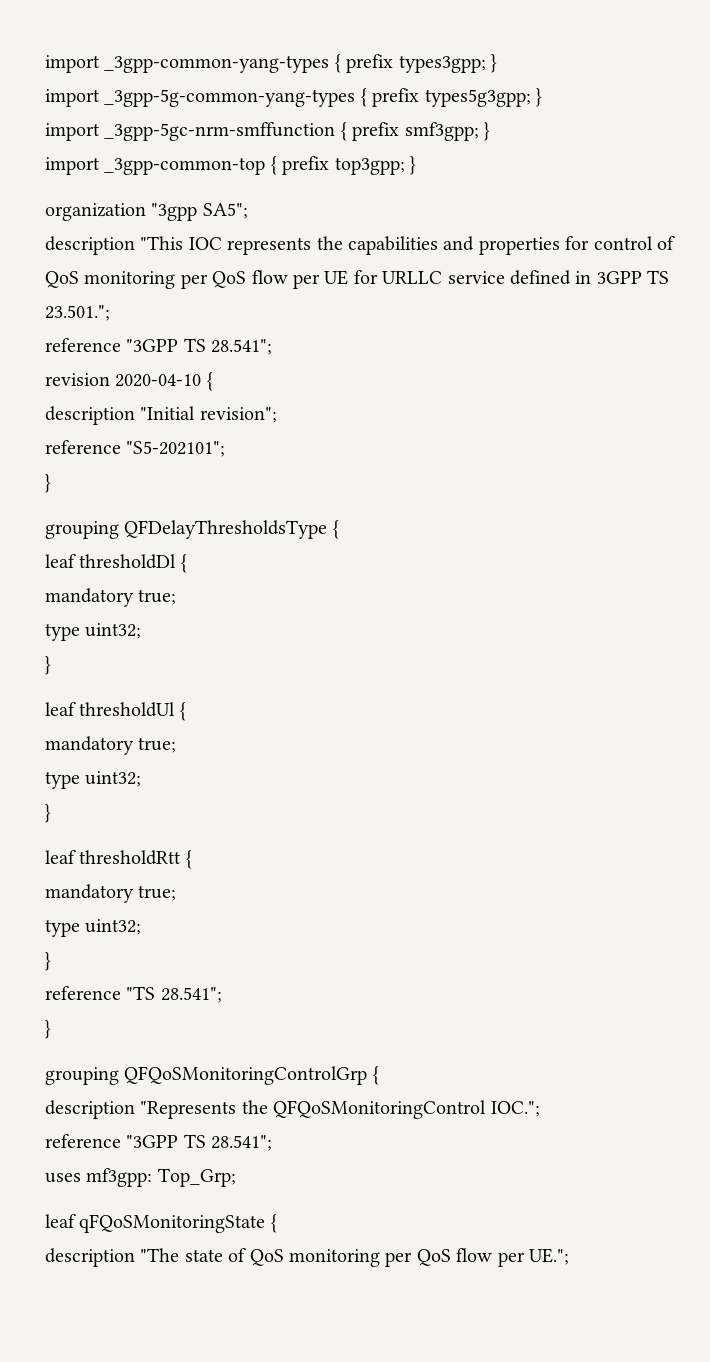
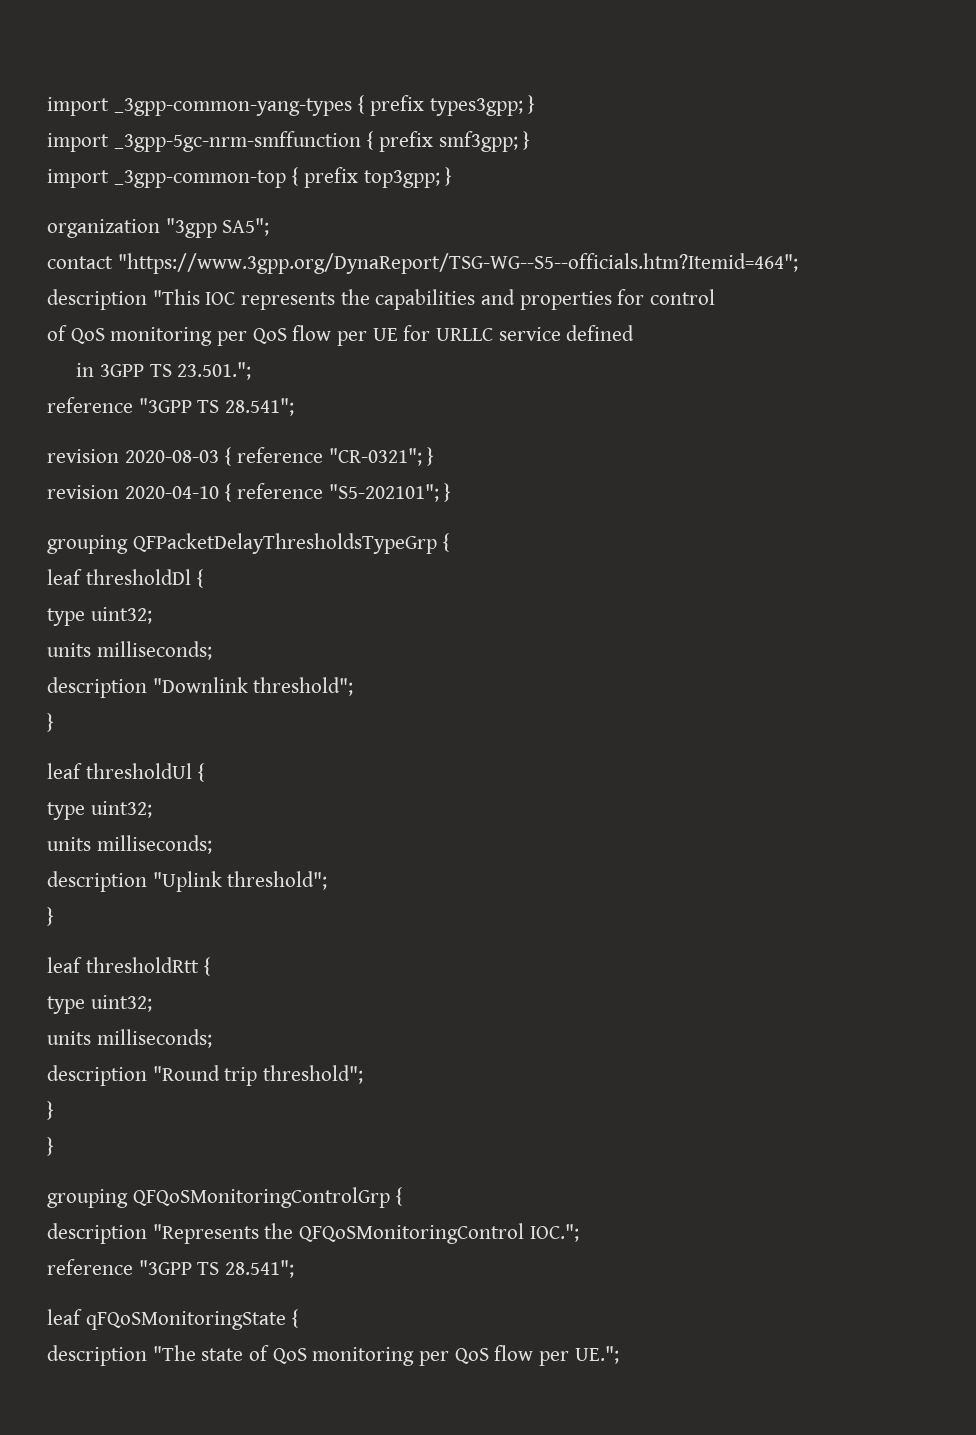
[45,88,542,107] // import _3gpp-5g-common-yang-types { prefix types5g3gpp; } -> (536, 104) none
(248, 211) none -> [47,253,798,274] // contact "https://www.3gpp.org/DynaReport/TSG-WG--S5--officials.htm?Itemid=464";
(653, 243) none -> (716, 297) //
(571, 277) none -> (635, 333) //
(273, 347) none -> [47,447,435,466] // revision 2020-08-03 { reference "CR-0321"; }
[45,406,277,425] // description "Initial revision"; // -> (232, 492) none
[45,474,51,493] [45,520,328,539] // } // grouping QFDelayThresholdsType -> [444,483,452,502] [47,533,437,554] } // grouping QFPacketDelayThresholdsTypeGrp
[45,588,177,607] [45,623,142,641] // mandatory true; // type uint32; -> [47,607,152,626] [47,641,212,660] [47,677,354,698] // type uint32; // units milliseconds; // description "Downlink threshold";
[45,736,177,755] [45,771,142,789] // mandatory true; // type uint32; -> [47,801,152,820] [47,835,212,854] [47,871,328,892] // type uint32; // units milliseconds; // description "Uplink threshold";
[45,884,177,903] [45,919,142,937] [45,952,51,971] [45,986,222,1003] // mandatory true; // type uint32; // } // reference "TS 28.541"; -> [47,995,152,1014] [47,1029,212,1048] [47,1065,364,1086] [47,1101,54,1120] // type uint32; // units milliseconds; // description "Round trip threshold"; // }
[45,1168,236,1187] // uses mf3gpp: Top_Grp; -> (295, 1269) none

